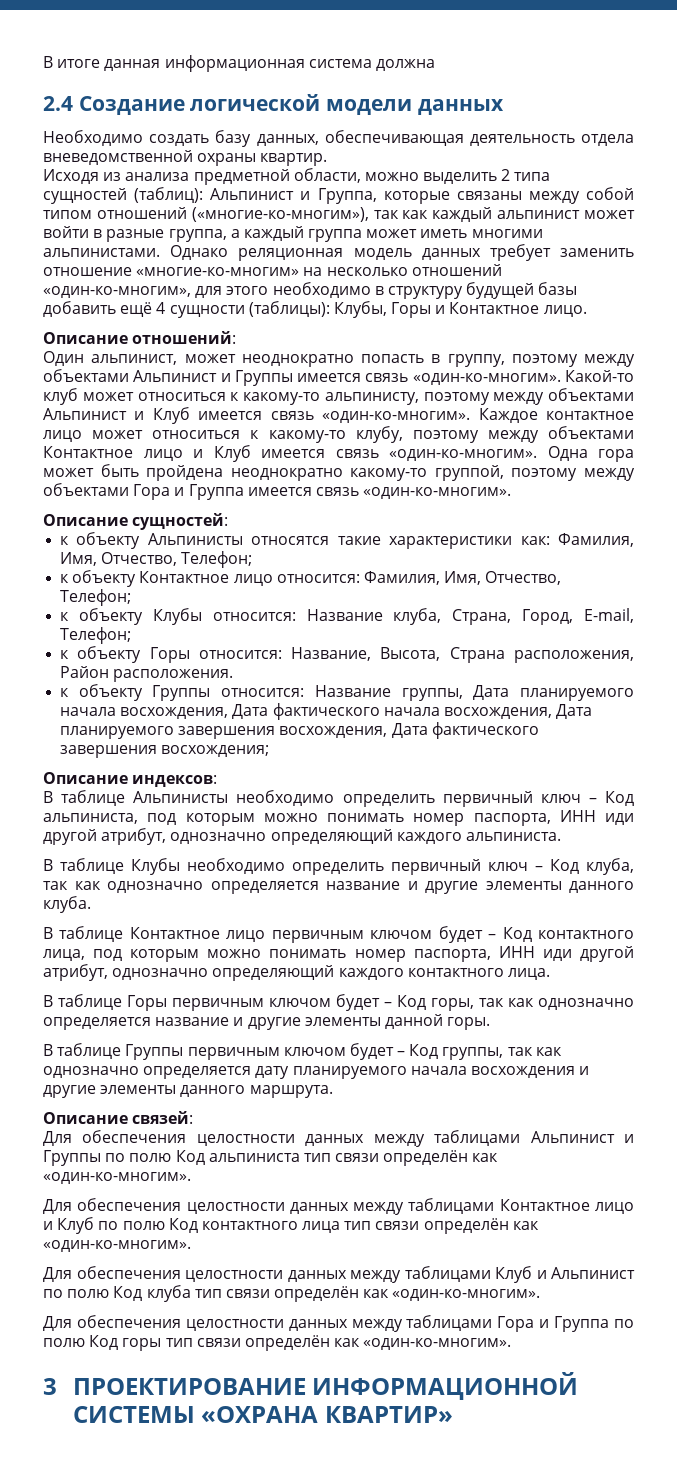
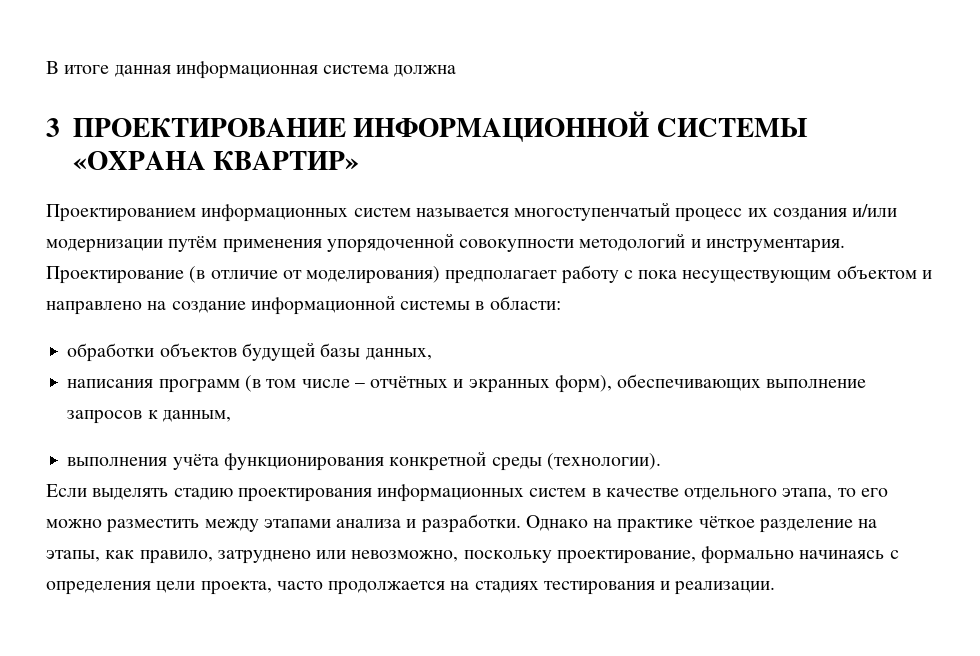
[43,94,504,115] [43,130,634,147] [43,150,328,166] [43,168,551,185] [43,187,634,204] [43,207,635,222] [43,226,543,242] [43,244,634,261] [43,264,502,276] [43,282,578,299] [43,301,587,318] [43,331,237,344] [43,351,635,367] [43,369,634,386] [43,388,634,405] [43,407,635,424] [43,426,634,443] [43,445,634,462] [43,464,635,481] [43,483,512,500] [43,513,229,530] [60,532,634,549] [60,551,253,568] [60,570,562,587] [60,589,132,606] [60,608,634,625] [60,627,132,644] [60,646,634,663] [60,666,234,682] [60,684,634,701] [60,703,593,720] [60,722,539,739] [60,745,270,758] [43,772,218,787] [43,790,634,807] [43,810,634,826] [43,828,561,845] [43,858,634,875] [43,881,634,894] [43,896,91,913] [43,926,635,943] [43,946,635,962] [43,964,550,981] [43,994,634,1011] [43,1014,491,1030] [43,1043,562,1060] [43,1066,590,1079] [43,1085,333,1098] [43,1111,194,1124] [43,1130,635,1147] [43,1150,499,1166] [43,1172,191,1184] [43,1198,634,1215] [43,1217,539,1234] [43,1240,191,1252] [43,1266,635,1283] [43,1285,541,1302] [43,1315,635,1332] [43,1335,512,1351] // 2.4 Создание логической модели данных // Необходимо создать базу данных, обеспечивающая деятельность отдела вневедомственной охраны квартир. // Исходя из анализа предметной области, можно выделить 2 типа сущностей (таблиц): Альпинист и Группа, которые связаны между собой типом отношений («многие-ко-многим»), так как каждый альпинист может войти в разные группа, а каждый группа может иметь многими альпинистами. Однако реляционная модель данных требует заменить отношение «многие-ко-многим» на несколько отношений «один-ко-многим», для этого необходимо в структуру будущей базы добавить ещё 4 сущности (таблицы): Клубы, Горы и Контактное лицо. // Описание отношений: // Один альпинист, может неоднократно попасть в группу, поэтому между объектами Альпинист и Группы имеется связь «один-ко-многим». Какой-то клуб может относиться к какому-то альпинисту, поэтому между объектами Альпинист и Клуб имеется связь «один-ко-многим». Каждое контактное лицо может относиться к какому-то клубу, поэтому между объектами Контактное лицо и Клуб имеется связь «один-ко-многим». Одна гора может быть пройдена неоднократно какому-то группой, поэтому между объектами Гора и Группа имеется связь «один-ко-многим». // Описание сущностей: // к объекту Альпинисты относятся такие характеристики как: Фамилия, Имя, Отчество, Телефон; // к объекту Контактное лицо относится: Фамилия, Имя, Отчество, Телефон; // к объекту Клубы относится: Название клуба, Страна, Город, E-mail, Телефон; // к объекту Горы относится: Название, Высота, Страна расположения, Район расположения. // к объекту Группы относится: Название группы, Дата планируемого начала восхождения, Дата фактического начала восхождения, Дата планируемого завершения восхождения, Дата фактического завершения восхождения; // Описание индексов: // В таблице Альпинисты необходимо определить первичный ключ – Код альпиниста, под которым можно понимать номер паспорта, ИНН иди другой атрибут, однозначно определяющий каждого альпиниста. // В таблице Клубы необходимо определить первичный ключ – Код клуба, так как однозначно определяется название и другие элементы данного клуба. // В таблице Контактное лицо первичным ключом будет – Код контактного лица, под которым можно понимать номер паспорта, ИНН иди другой атрибут, однозначно определяющий каждого контактного лица. // В таблице Горы первичным ключом будет – Код горы, так как однозначно определяется название и другие элементы данной горы. // В таблице Группы первичным ключом будет – Код группы, так как однозначно определяется дату планируемого начала восхождения и другие элементы данного маршрута. // Описание связей: // Для обеспечения целостности данных между таблицами Альпинист и Группы по полю Код альпиниста тип связи определён как «один-ко-многим». // Для обеспечения целостности данных между таблицами Контактное лицо и Клуб по полю Код контактного лица тип связи определён как «один-ко-многим». // Для обеспечения целостности данных между таблицами Клуб и Альпинист по полю Код клуба тип связи определён как «один-ко-многим». // Для обеспечения целостности данных между таблицами Гора и Группа по полю Код горы тип связи определён как «один-ко-многим». -> (457, 71) none
(453, 1414) none -> [46,202,898,222] [46,233,845,253] [46,265,932,284] [46,295,561,315] [67,342,432,362] [67,374,867,393] [67,410,231,424] [67,451,661,471] [46,484,888,502] [46,514,878,533] [46,546,899,564] [46,581,776,595] // Проектированием информационных систем называется многоступенчатый процесс их создания и/или модернизации путём применения упорядоченной совокупности методологий и инструментария. Проектирование (в отличие от моделирования) предполагает работу с пока несуществующим объектом и направлено на создание информационной системы в области: // обработки объектов будущей базы данных, // написания программ (в том числе – отчётных и экранных форм), обеспечивающих выполнение запросов к данным, // выполнения учёта функционирования конкретной среды (технологии). // Если выделять стадию проектирования информационных систем в качестве отдельного этапа, то его можно разместить между этапами анализа и разработки. Однако на практике чёткое разделение на этапы, как правило, затруднено или невозможно, поскольку проектирование, формально начинаясь с определения цели проекта, часто продолжается на стадиях тестирования и реализации.

